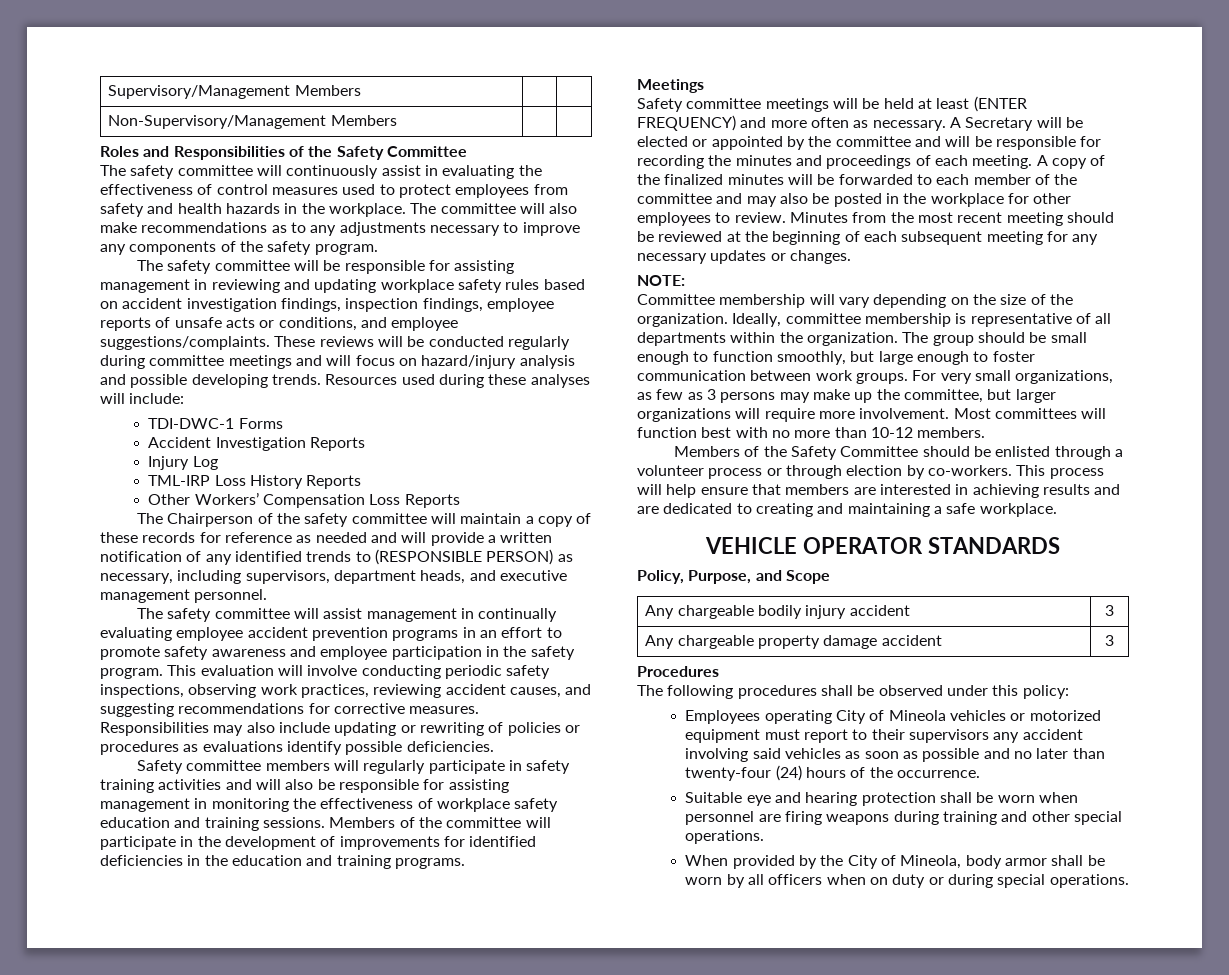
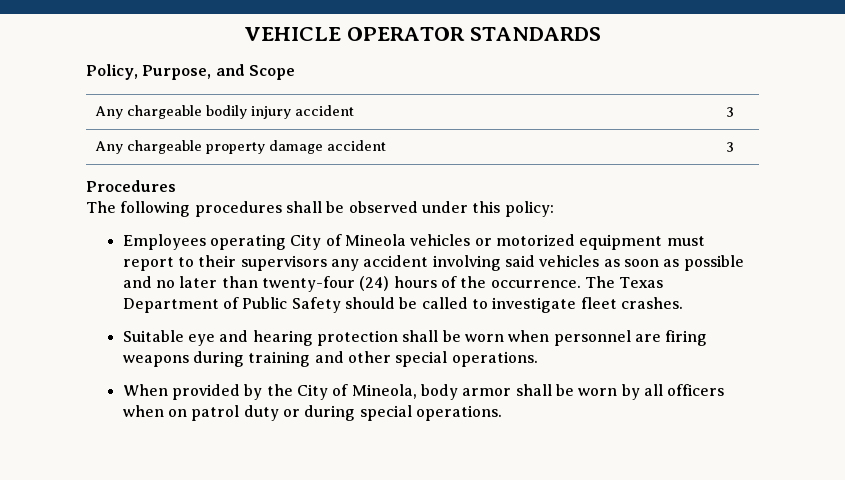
[108,85,361,99] [108,115,397,129] [100,146,467,160] [100,165,542,179] [100,184,568,198] [100,203,578,217] [100,222,580,236] [100,241,378,255] [137,260,515,274] [100,279,585,293] [100,298,554,312] [100,317,459,331] [100,336,570,350] [100,355,575,369] [100,374,590,388] [100,393,185,404] [148,418,283,429] [148,437,366,451] [148,456,218,470] [148,475,362,489] [148,492,460,508] [137,513,592,527] [100,532,553,546] [100,549,573,565] [100,570,567,584] [100,589,268,603] [137,608,558,622] [100,627,562,641] [100,646,575,660] [100,665,551,679] [100,684,592,698] [100,703,480,717] [100,722,580,736] [100,741,494,755] [137,760,571,774] [100,779,509,793] [100,798,559,812] [100,817,551,831] [100,836,537,850] [100,855,465,869] [637,79,704,93] [637,96,1027,112] [637,115,1083,131] [637,136,1102,150] [637,155,1106,169] [637,174,1078,185] [637,193,1072,207] [637,212,1114,226] [637,231,1099,245] [637,250,851,264] [637,275,685,286] [637,294,1073,308] [637,313,1112,327] [637,332,1087,346] [637,351,1035,365] [637,370,1114,384] [637,389,1056,403] [637,408,1107,422] [637,427,986,438] [674,446,1124,460] [637,465,1104,479] [637,484,1121,498] [637,503,1057,517] Supervisory/Management Members | | // Non-Supervisory/Management Members | | // Roles and Responsibilities of the Safety Committee // The safety committee will continuously assist in evaluating the effectiveness of control measures used to protect employees from safety and health hazards in the workplace. The committee will also make recommendations as to any adjustments necessary to improve any components of the safety program. // The safety committee will be responsible for assisting management in reviewing and updating workplace safety rules based on accident investigation findings, inspection findings, employee reports of unsafe acts or conditions, and employee suggestions/complaints. These reviews will be conducted regularly during committee meetings and will focus on hazard/injury analysis and possible developing trends. Resources used during these analyses will include: // TDI-DWC-1 Forms // Accident Investigation Reports // Injury Log // TML-IRP Loss History Reports // Other Workers’ Compensation Loss Reports // The Chairperson of the safety committee will maintain a copy of these records for reference as needed and will provide a written notification of any identified trends to (RESPONSIBLE PERSON) as necessary, including supervisors, department heads, and executive management personnel. // The safety committee will assist management in continually evaluating employee accident prevention programs in an effort to promote safety awareness and employee participation in the safety program. This evaluation will involve conducting periodic safety inspections, observing work practices, reviewing accident causes, and suggesting recommendations for corrective measures. Responsibilities may also include updating or rewriting of policies or procedures as evaluations identify possible deficiencies. // Safety committee members will regularly participate in safety training activities and will also be responsible for assisting management in monitoring the effectiveness of workplace safety education and training sessions. Members of the committee will participate in the development of improvements for identified deficiencies in the education and training programs. // Meetings // Safety committee meetings will be held at least (ENTER FREQUENCY) and more often as necessary. A Secretary will be elected or appointed by the committee and will be responsible for recording the minutes and proceedings of each meeting. A copy of the finalized minutes will be forwarded to each member of the committee and may also be posted in the workplace for other employees to review. Minutes from the most recent meeting should be reviewed at the beginning of each subsequent meeting for any necessary updates or changes. // NOTE: // Committee membership will vary depending on the size of the organization. Ideally, committee membership is representative of all departments within the organization. The group should be small enough to function smoothly, but large enough to foster communication between work groups. For very small organizations, as few as 3 persons may make up the committee, but larger organizations will require more involvement. Most committees will function best with no more than 10-12 members. // Members of the Safety Committee should be enlisted through a volunteer process or through election by co-workers. This process will help ensure that members are interested in achieving results and are dedicated to creating and maintaining a safe workplace. // -> (244, 34) none
(981, 774) none -> [584,276,664,288] [122,297,683,313] The Texas Department of Public Safety should be called to investigate fleet crashes.
(889, 881) none -> [191,405,240,421] patrol

